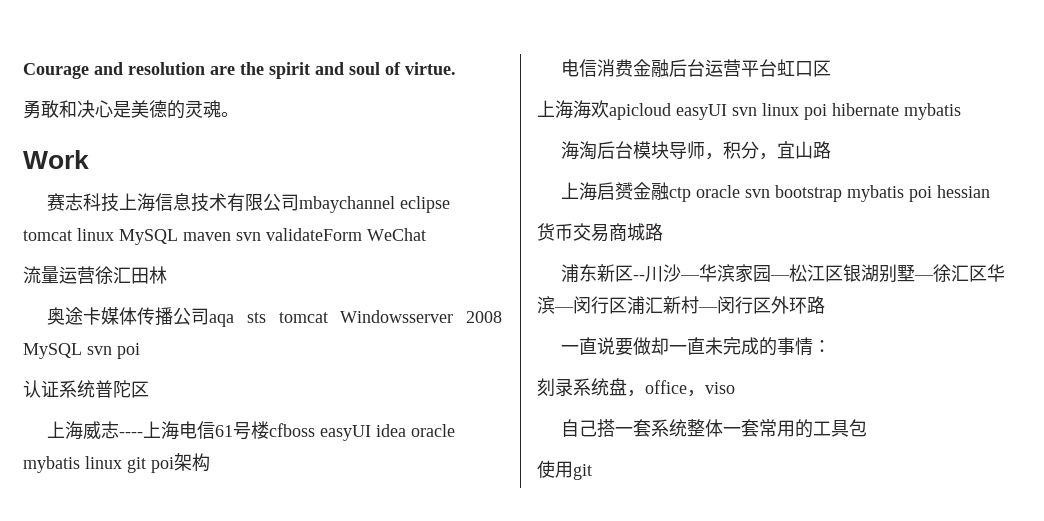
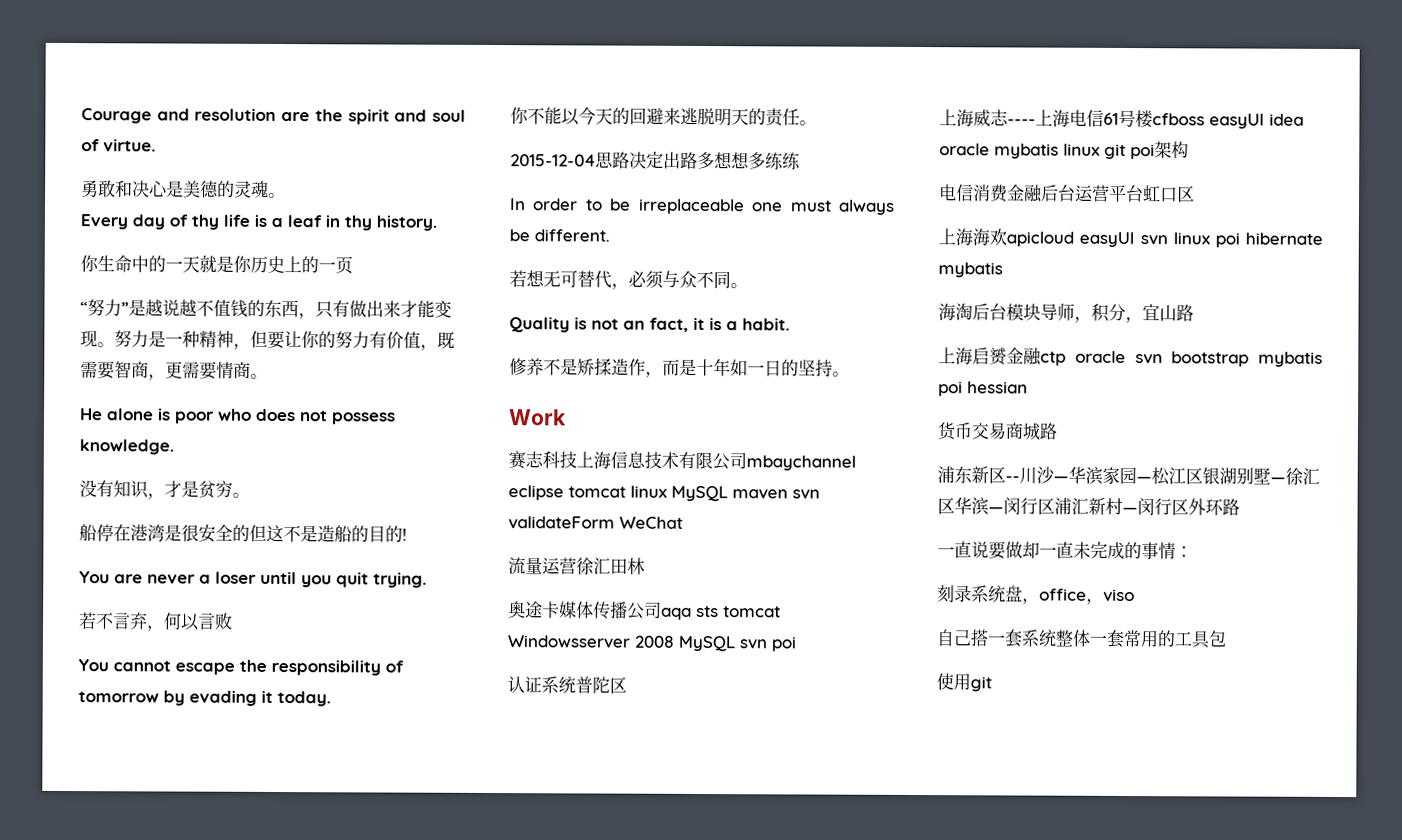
(239, 114) none -> [80,214,437,231] [80,254,353,275] [80,299,452,320] [80,330,455,351] [80,361,268,381] [79,408,396,425] [79,439,174,455] [79,480,250,500] [79,524,407,543] [79,571,427,588] [79,612,233,632] [78,659,404,676] [78,690,331,707] [510,106,817,127] [510,151,801,170] [509,198,895,215] [509,229,610,242] [509,270,748,290] [509,317,790,333] [509,357,850,378] // Every day of thy life is a leaf in thy history. // 你生命中的一天就是你历史上的一页 // “努力”是越说越不值钱的东西，只有做出来才能变现。努力是一种精神，但要让你的努力有价值，既需要智商，更需要情商。 // He alone is poor who does not possess knowledge. // 没有知识，才是贫穷。 // 船停在港湾是很安全的但这不是造船的目的! // You are never a loser until you quit trying. // 若不言弃，何以言败 // You cannot escape the responsibility of tomorrow by evading it today. // 你不能以今天的回避来逃脱明天的责任。 // 2015-12-04思路决定出路多想想多练练 // In order to be irreplaceable one must always be different. // 若想无可替代，必须与众不同。 // Quality is not an fact, it is a habit. // 修养不是矫揉造作，而是十年如一日的坚持。

